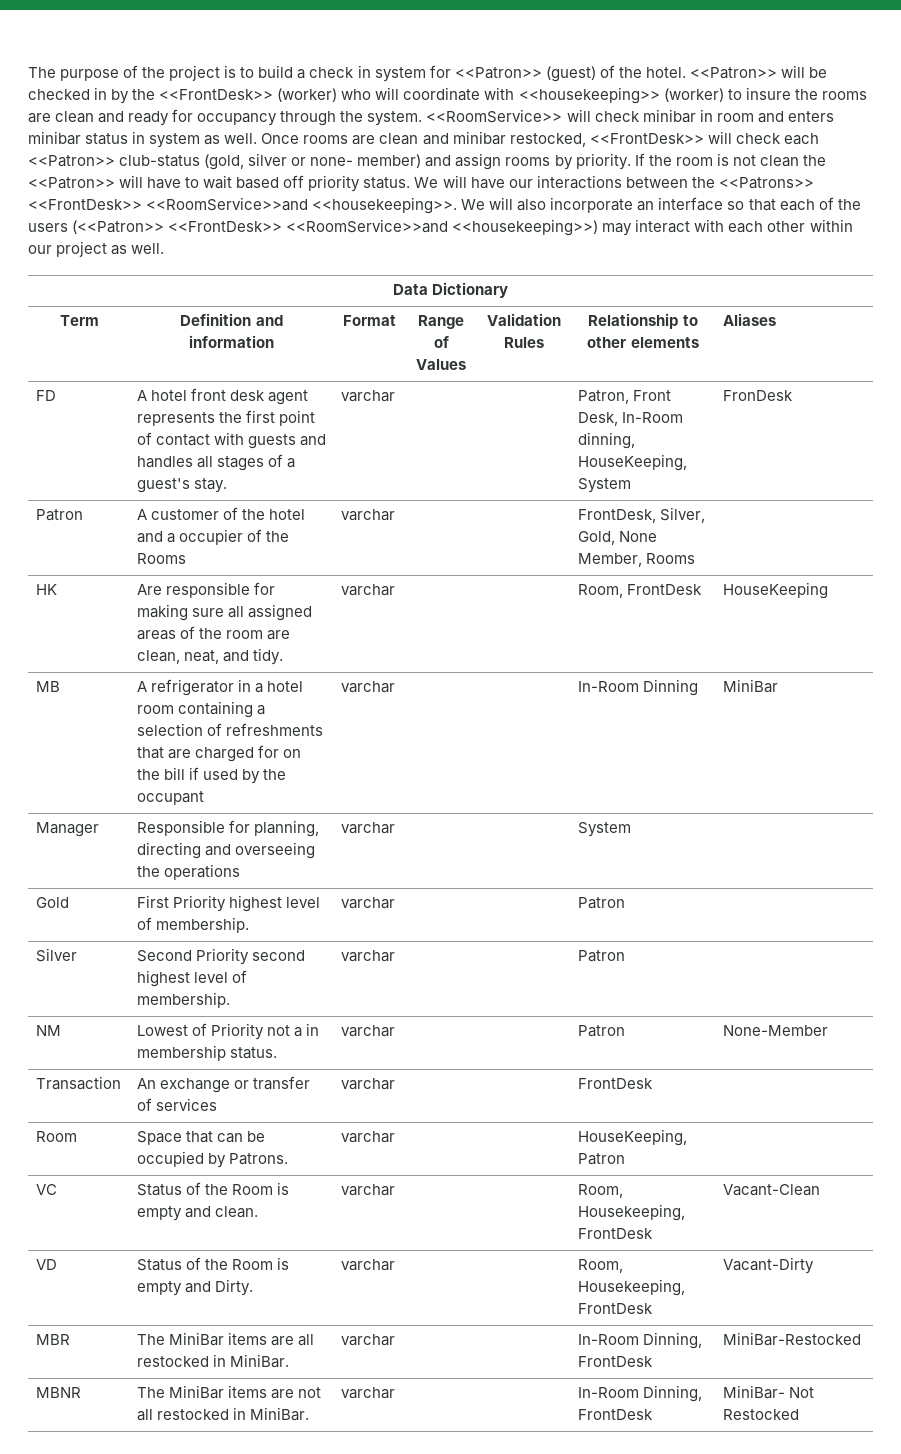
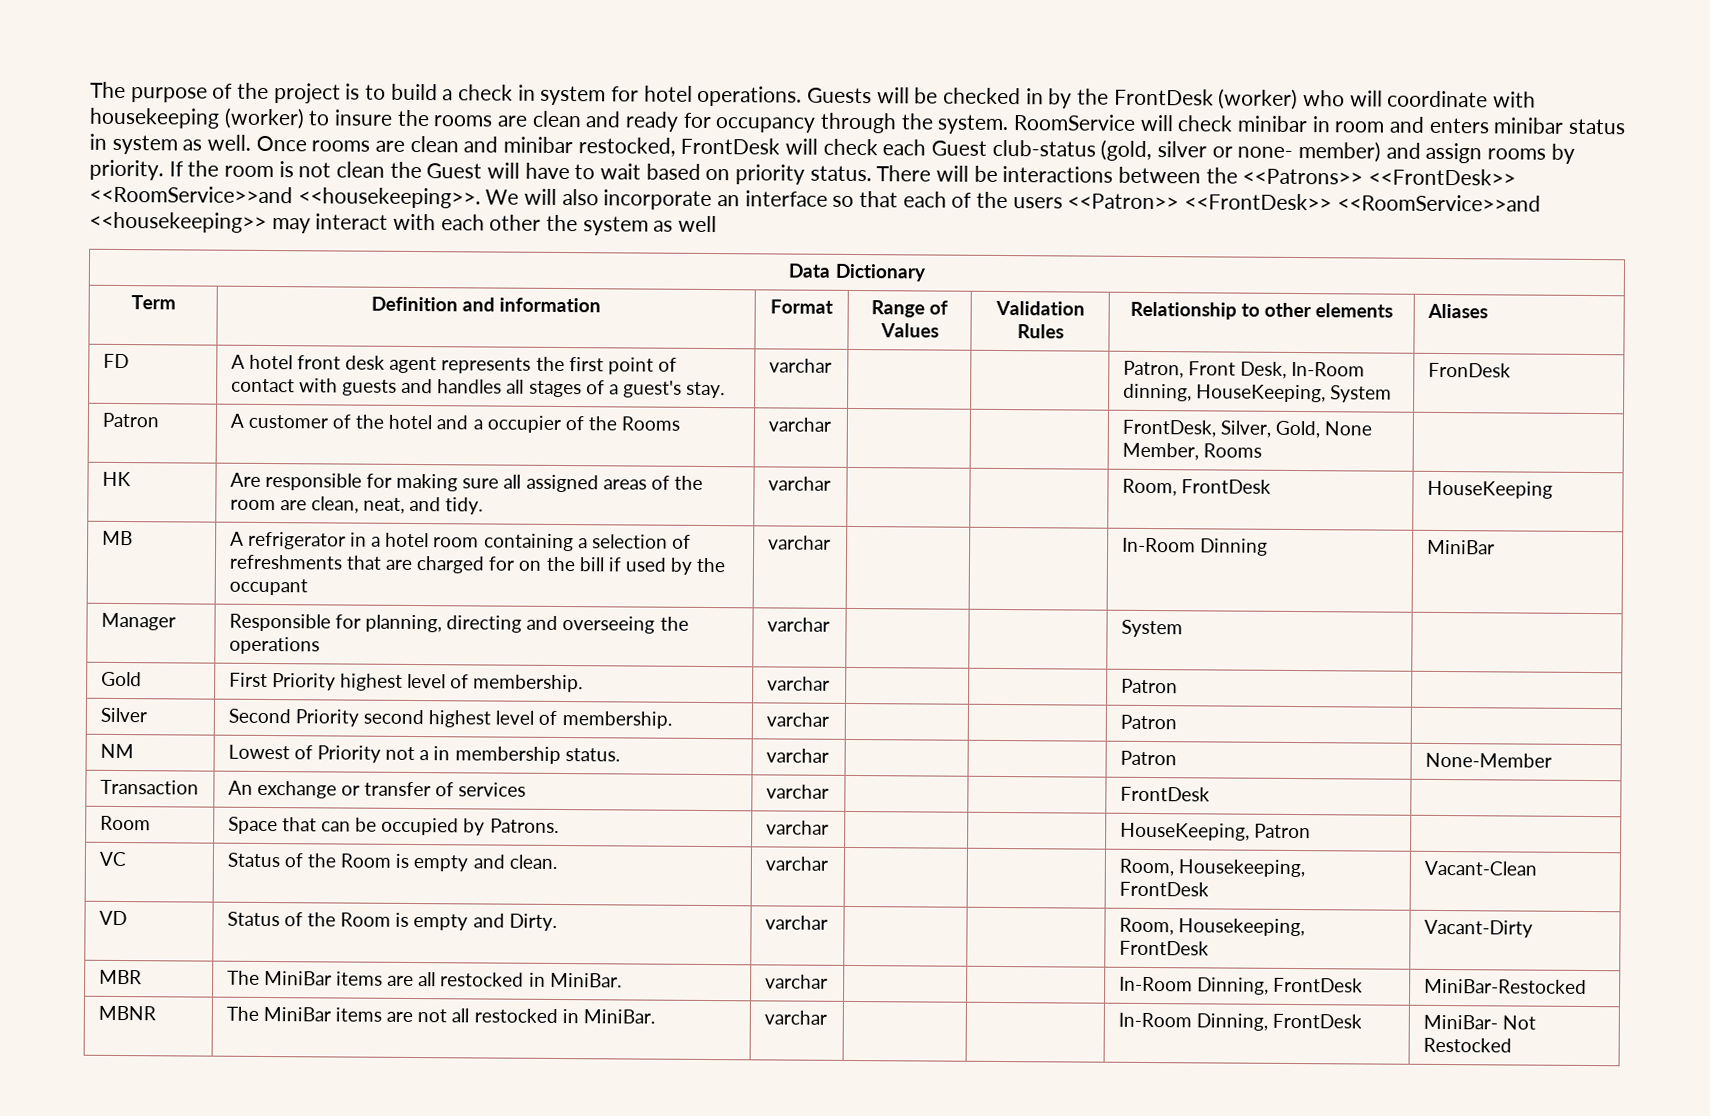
[454,65,777,82] <<Patron>> (guest) of the hotel. <<Patron>> -> [643,85,873,107] hotel operations. Guests
[159,89,274,100] <<FrontDesk>> -> [1113,88,1214,106] FrontDesk
[518,87,660,104] <<housekeeping>> -> [89,107,220,129] housekeeping
[426,109,563,123] <<RoomService>> -> [1013,114,1137,131] RoomService
[589,133,704,144] <<FrontDesk>> -> [680,137,781,155] FrontDesk
[28,155,115,167] <<Patron>> -> [931,140,988,156] Guest
[28,177,115,189] <<Patron>> -> [426,163,483,179] Guest
[283,175,305,188] off -> [705,168,731,181] on
[414,175,533,189] We will have our -> [876,165,998,182] There will be
[72,219,599,236] (<<Patron>> <<FrontDesk>> <<RoomService>>and <<housekeeping>>) -> [1067,193,1541,212] [89,211,267,233] <<Patron>> <<FrontDesk>> <<RoomService>>and <<housekeeping>>
[809,219,853,232] [28,241,165,257] within our project as well. -> [546,214,718,236] the system as well

